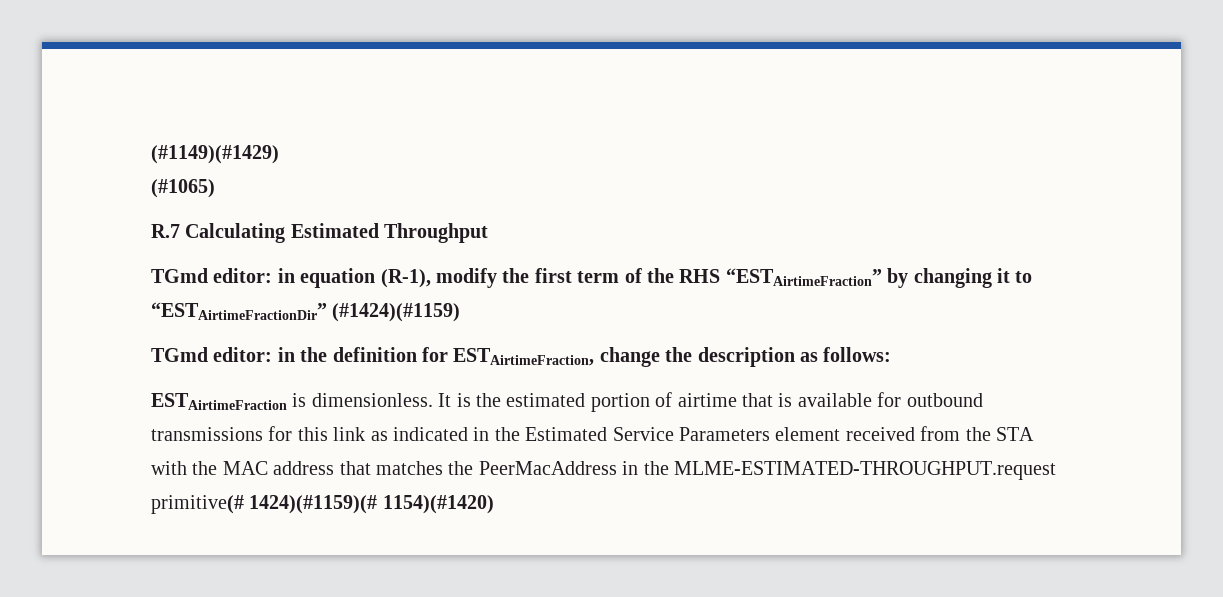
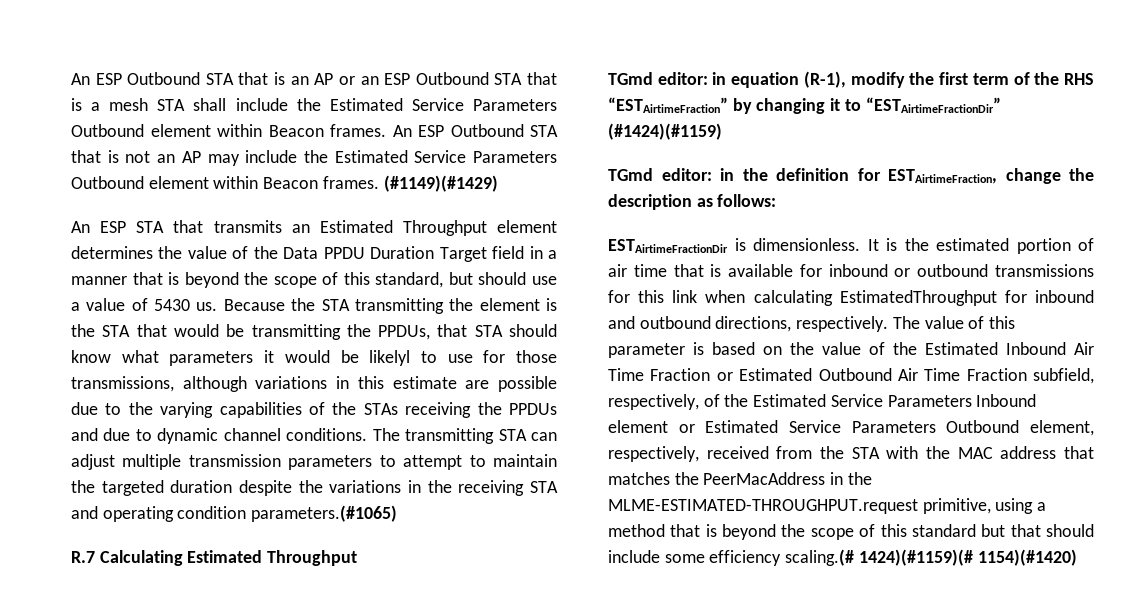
[151,145,279,164] [151,179,215,198] (#1149)(#1429) // (#1065) -> [71,72,558,85] [71,98,557,111] [71,124,558,137] [71,150,557,166] [71,175,498,192] [71,220,557,236] [71,246,557,262] [71,272,557,288] [71,298,557,314] [71,324,557,340] [71,350,557,366] [71,376,557,392] [71,402,557,418] [71,428,558,444] [71,454,557,470] [71,480,558,496] [71,505,398,522] An ESP Outbound STA that is an AP or an ESP Outbound STA that is a mesh STA shall include the Estimated Service Parameters Outbound element within Beacon frames. An ESP Outbound STA that is not an AP may include the Estimated Service Parameters Outbound element within Beacon frames. (#1149)(#1429) // An ESP STA that transmits an Estimated Throughput element determines the value of the Data PPDU Duration Target field in a manner that is beyond the scope of this standard, but should use a value of 5430 us. Because the STA transmitting the element is the STA that would be transmitting the PPDUs, that STA should know what parameters it would be likelyl to use for those transmissions, although variations in this estimate are possible due to the varying capabilities of the STAs receiving the PPDUs and due to dynamic channel conditions. The transmitting STA can adjust multiple transmission parameters to attempt to maintain the targeted duration despite the variations in the receiving STA and operating condition parameters.(#1065)
[151,393,287,410] ESTAirtimeFraction -> [608,239,728,253] ESTAirtimeFractionDir
[677,393,737,407] airtime -> [608,264,667,277] air time
(902, 399) none -> [828,264,911,277] inbound or
[370,427,841,441] as indicated in the Estimated Service Parameters element -> [705,290,1094,306] [608,316,1016,332] [608,342,1094,358] [608,368,1094,384] [608,394,1037,410] [608,420,1094,436] [608,446,699,462] when calculating EstimatedThroughput for inbound and outbound directions, respectively. The value of this parameter is based on the value of the Estimated Inbound Air Time Fraction or Estimated Outbound Air Time Fraction subfield, respectively, of the Estimated Service Parameters Inbound element or Estimated Service Parameters Outbound element, respectively,
[151,495,244,514] primitive(# -> [922,498,1047,514] [608,524,1094,540] [608,549,855,566] primitive, using a method that is beyond the scope of this standard but that should include some efficiency scaling.(#

